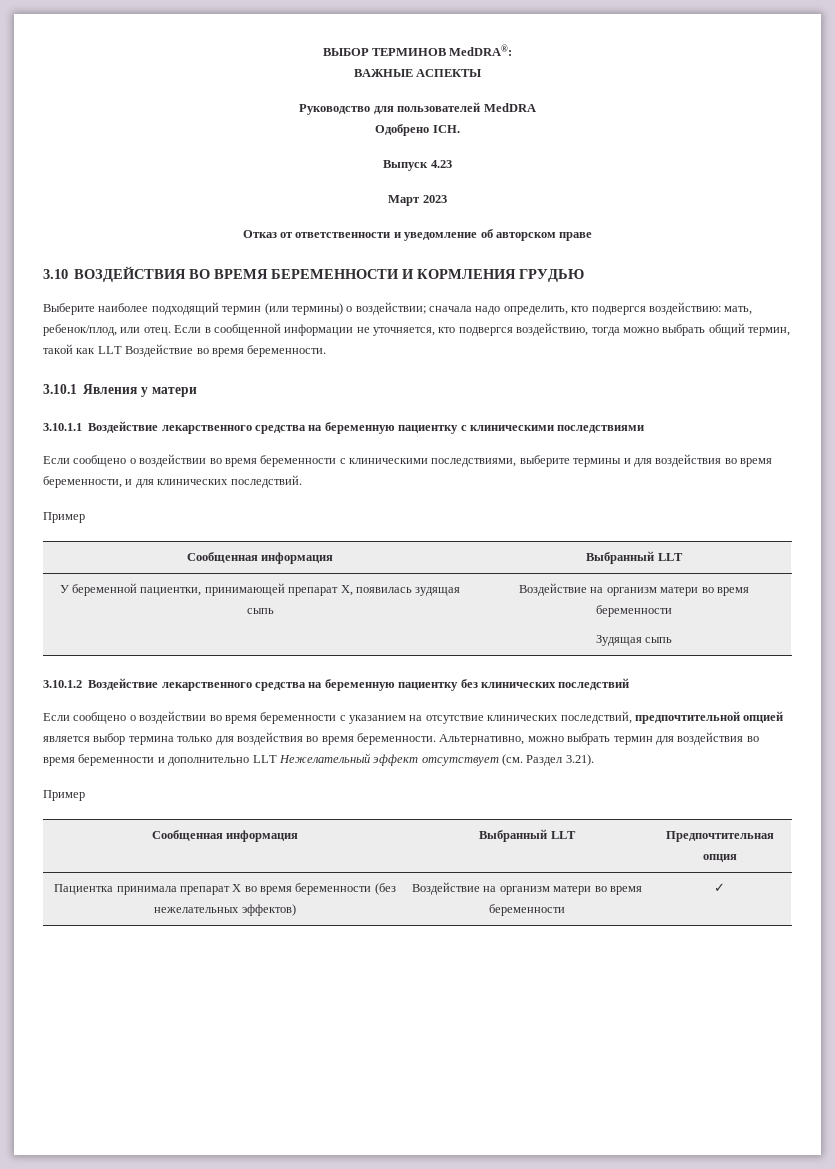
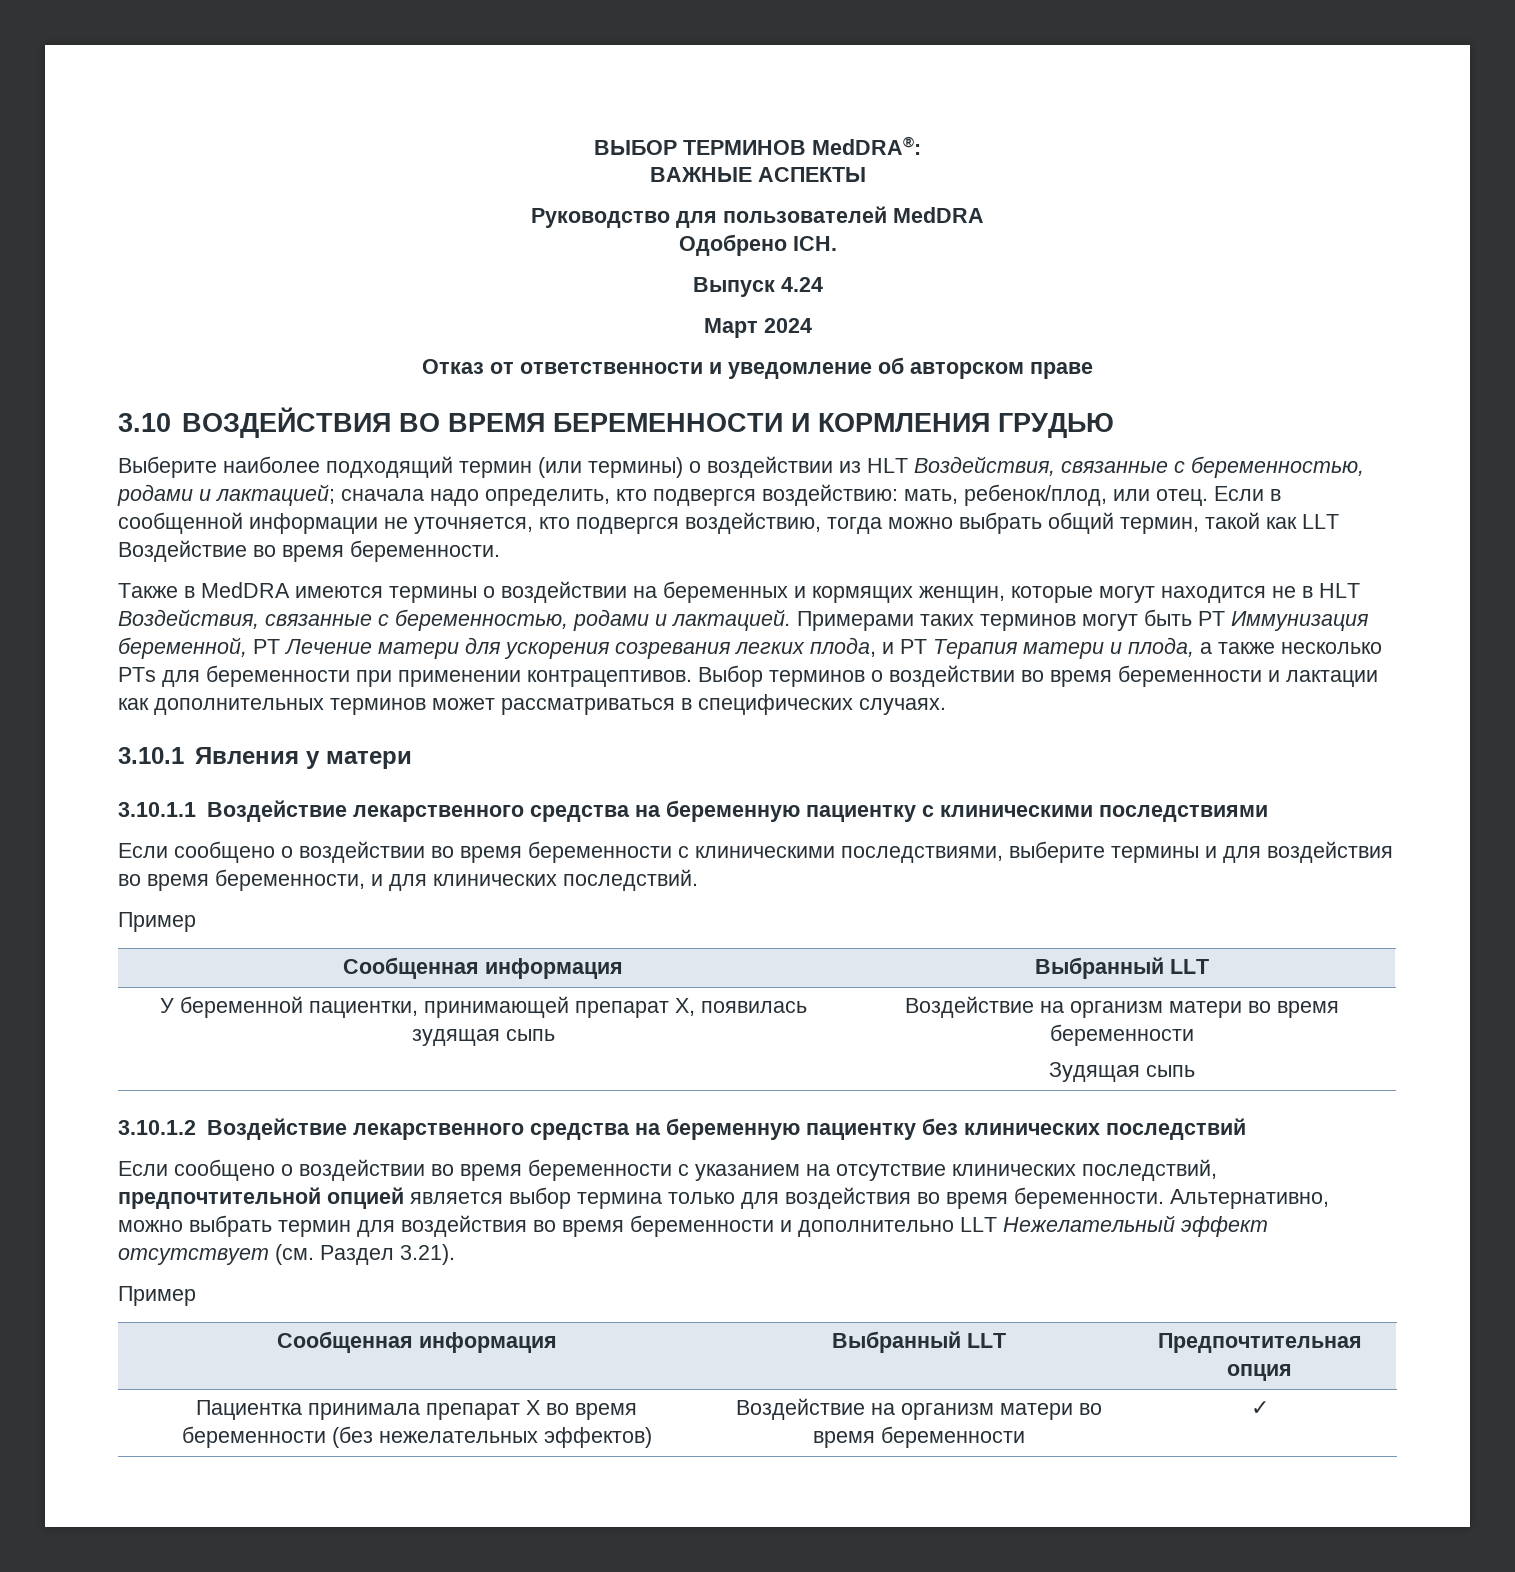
[430,160,452,168] 4.23 -> [780,277,823,292] 4.24
[422,195,447,203] 2023 -> [763,318,812,333] 2024
[355,302,426,315] воздействии; -> [707,456,1364,478] [117,484,335,506] воздействии из HLT Воздействия, связанные с беременностью, родами и лактацией;
(327, 351) none -> [118,581,1360,603] [118,609,1369,631] [118,637,1382,659] [118,665,1378,687] [118,694,946,715] // Также в MedDRA имеются термины о воздействии на беременных и кормящих женщин, которые могут находится не в HLT Воздействия, связанные с беременностью, родами и лактацией. Примерами таких терминов могут быть PT Иммунизация беременной, PT Лечение матери для ускорения созревания легких плода, и PT Терапия матери и плода, а также несколько PTs для беременности при применении контрацептивов. Выбор терминов о воздействии во время беременности и лактации как дополнительных терминов может рассматриваться в специфических случаях.

